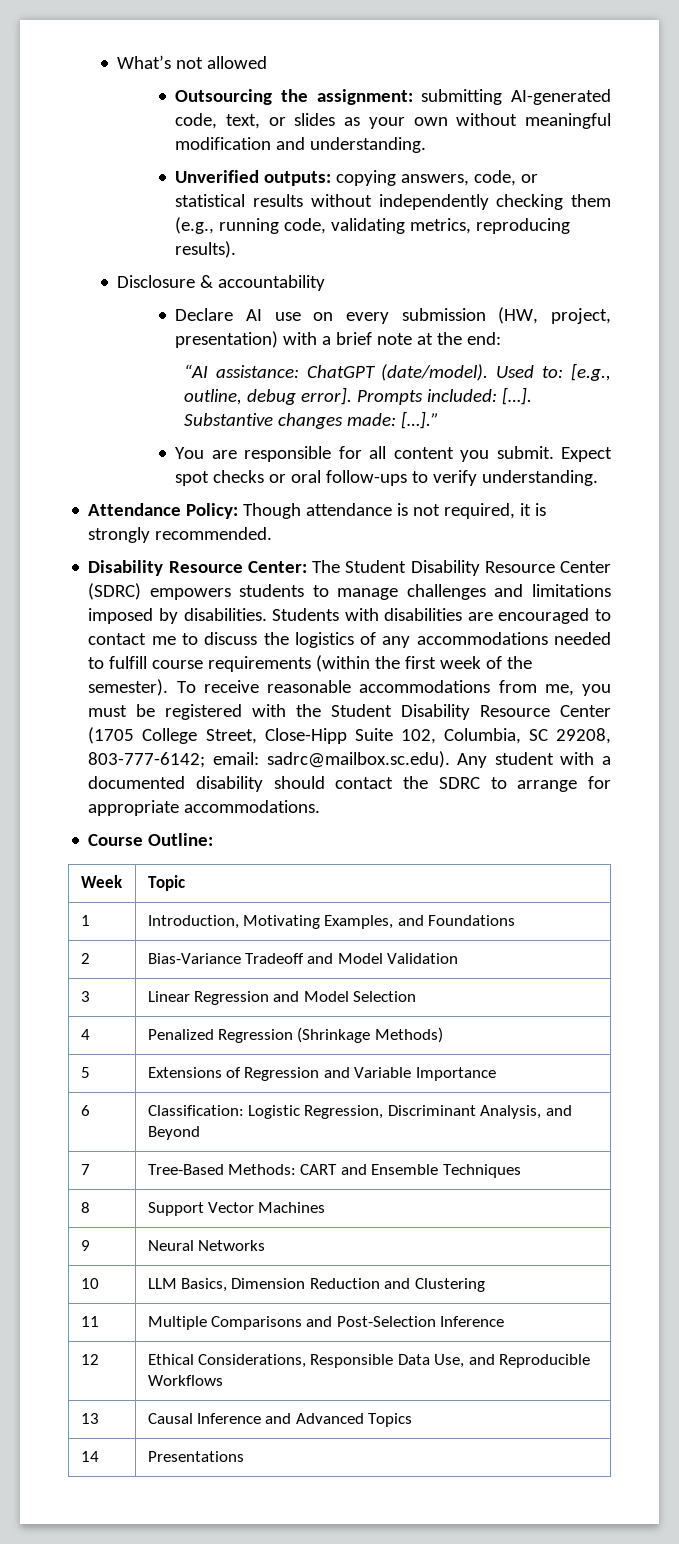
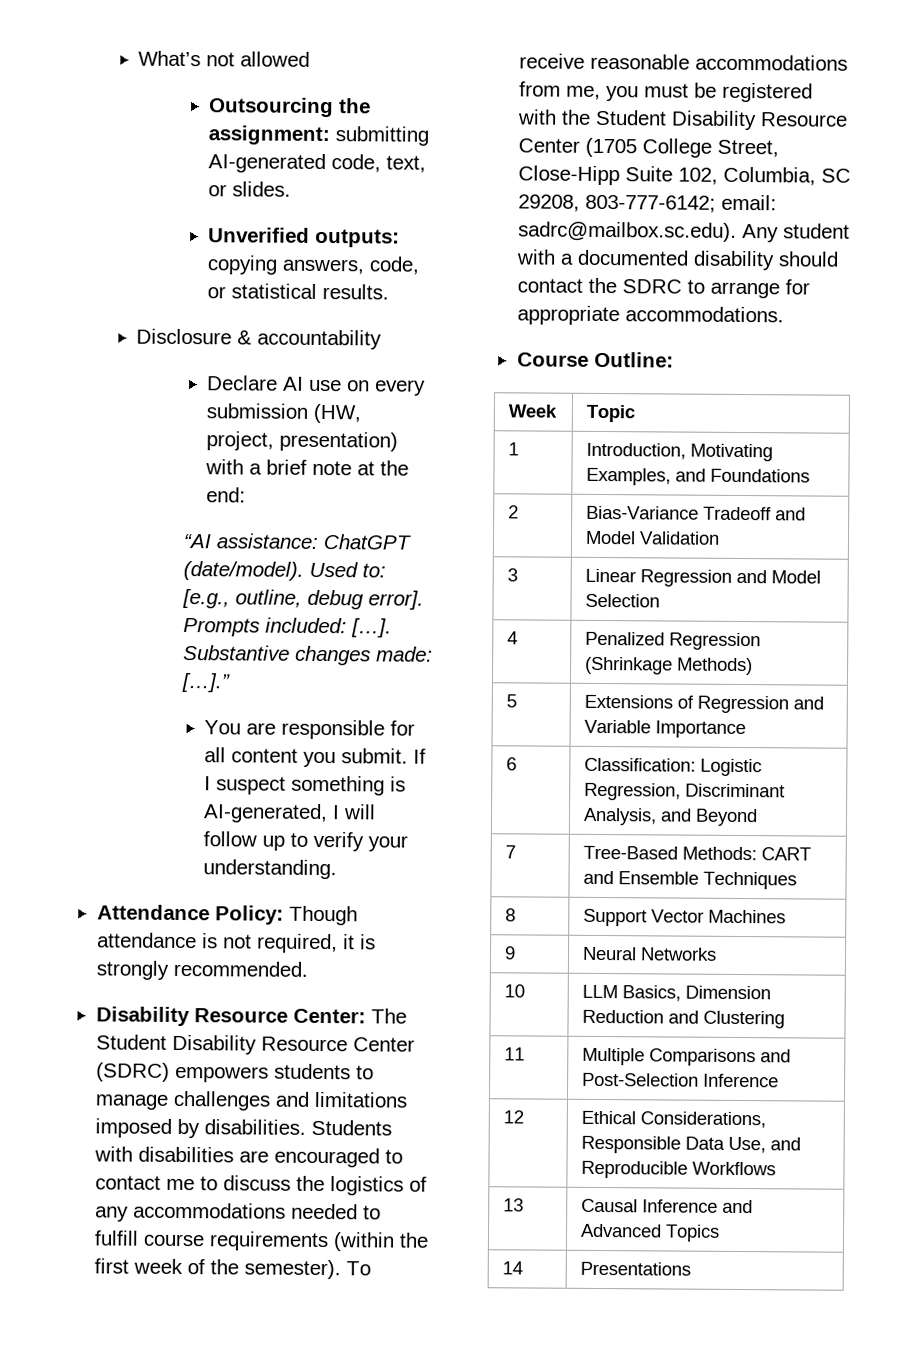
[294,113,612,129] [175,137,427,153] slides as your own without meaningful modification and understanding. -> [232,181,292,197] slides.
[252,194,611,210] [175,217,571,234] [175,241,237,258] results without independently checking them (e.g., running code, validating metrics, reproducing results). -> [322,283,390,300] results.
[561,447,613,462] [175,470,408,486] Expect spot checks or oral follow-ups -> [413,748,427,764] [204,775,407,796] [203,803,377,824] [203,831,286,851] If I suspect something is AI-generated, I will follow up
(478, 478) none -> [368,835,409,852] your

